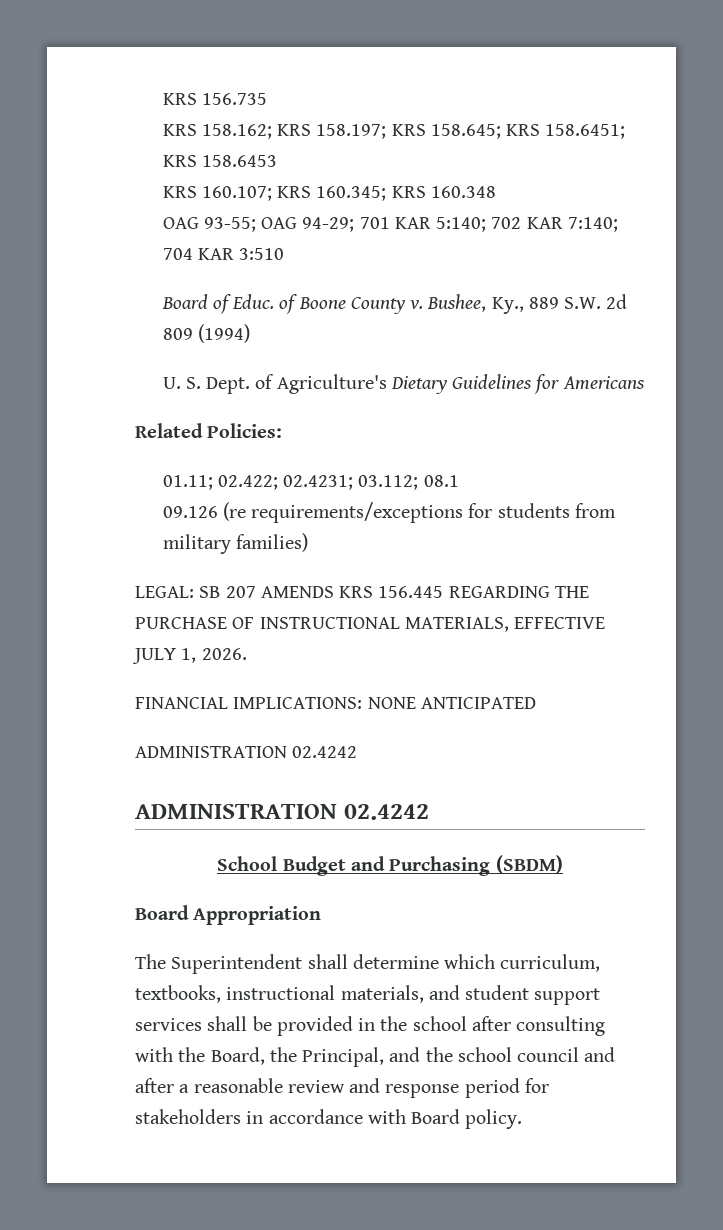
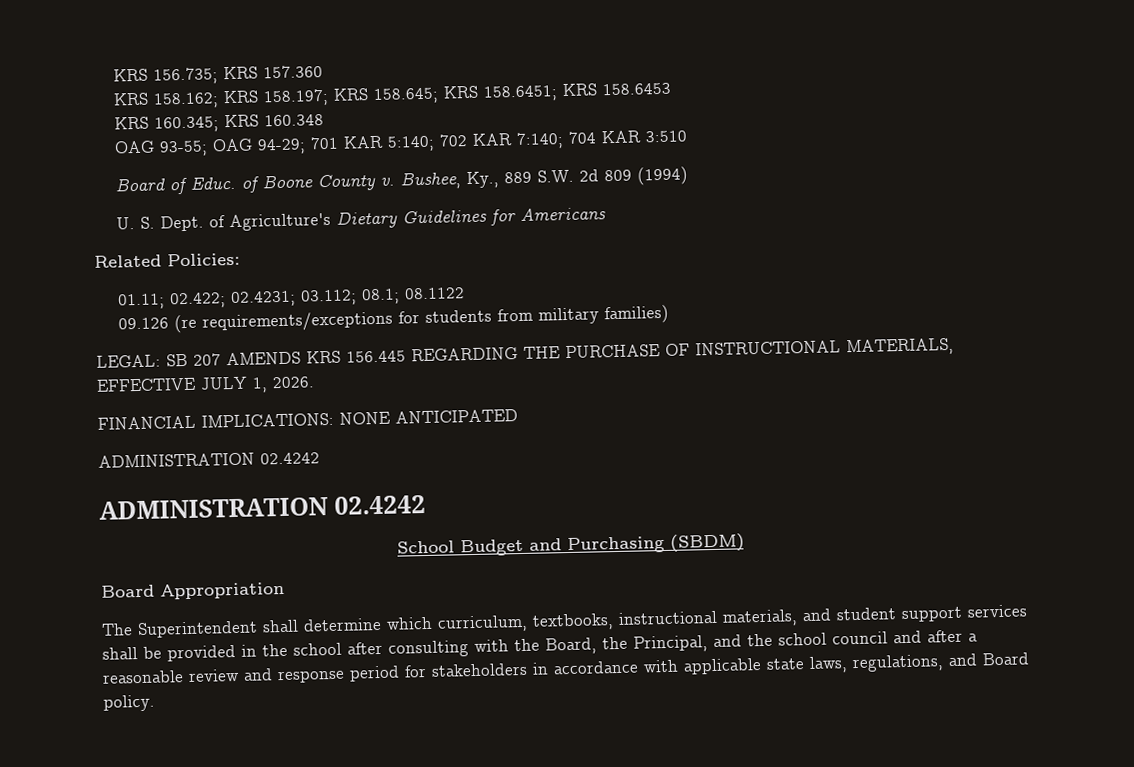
[162,93,267,105] KRS 156.735 -> [113,65,324,85] KRS 156.735; KRS 157.360
[201,186,312,201] 160.107; KRS -> (150, 123) none
[423,475,459,487] 08.1 -> [361,287,466,305] 08.1; 08.1122
(406, 1116) none -> [683,653,977,675] applicable state laws, regulations, and

